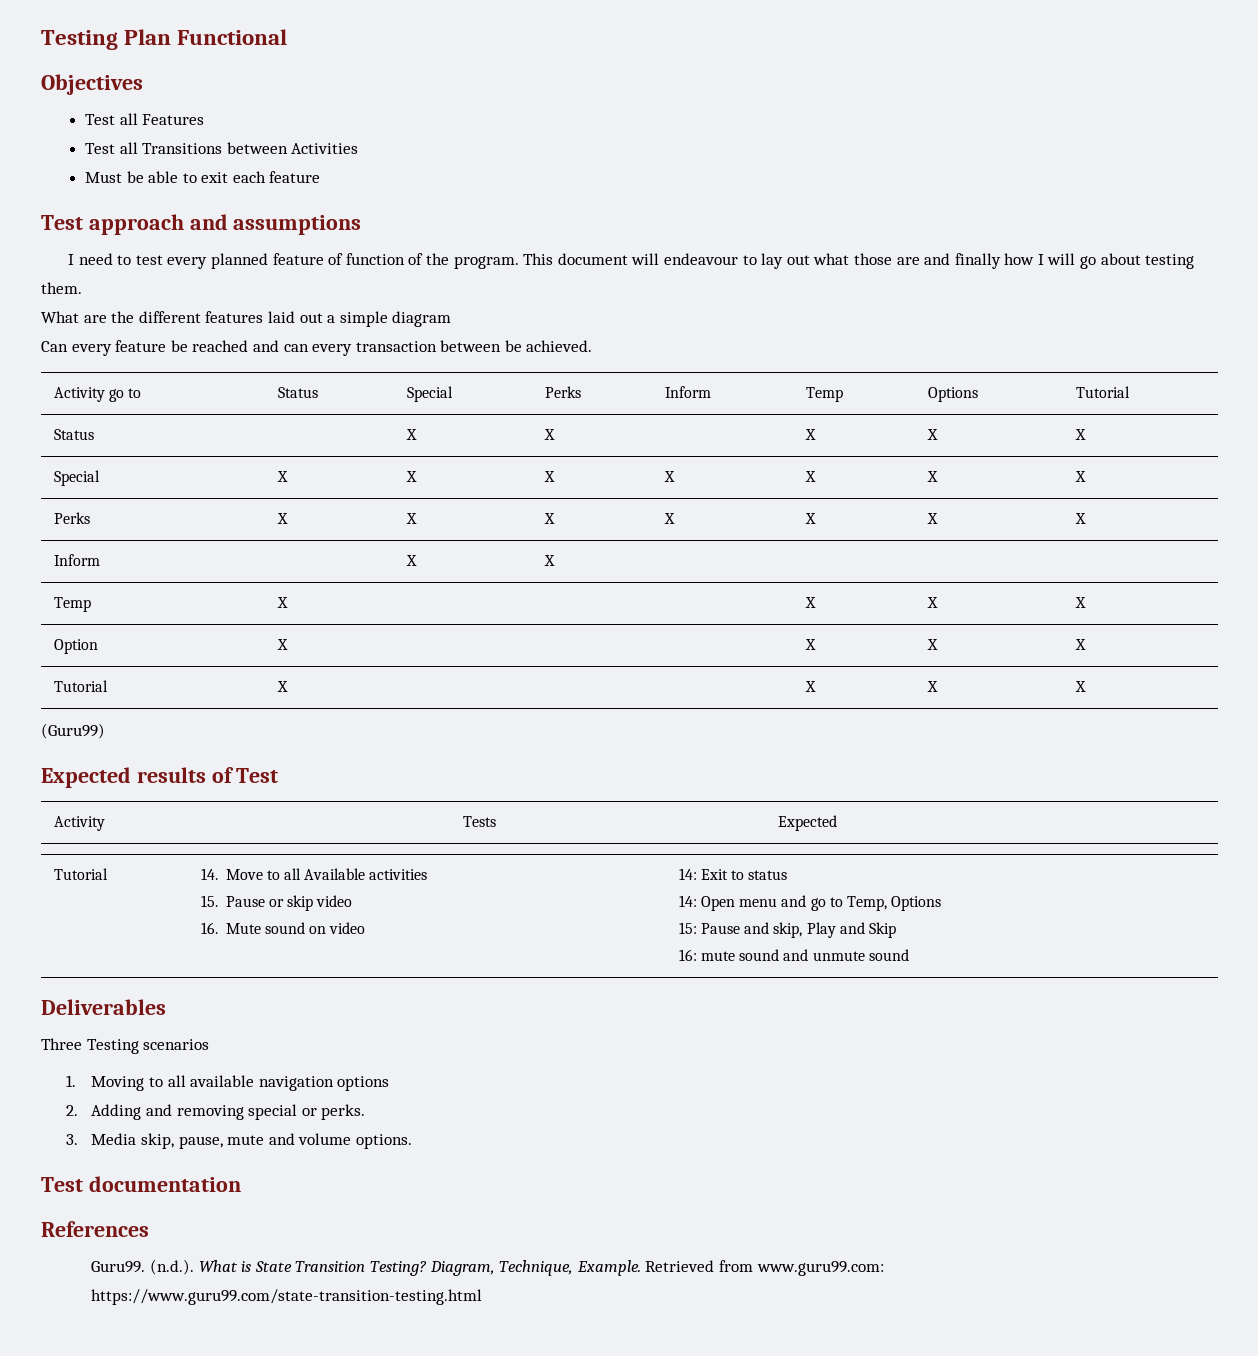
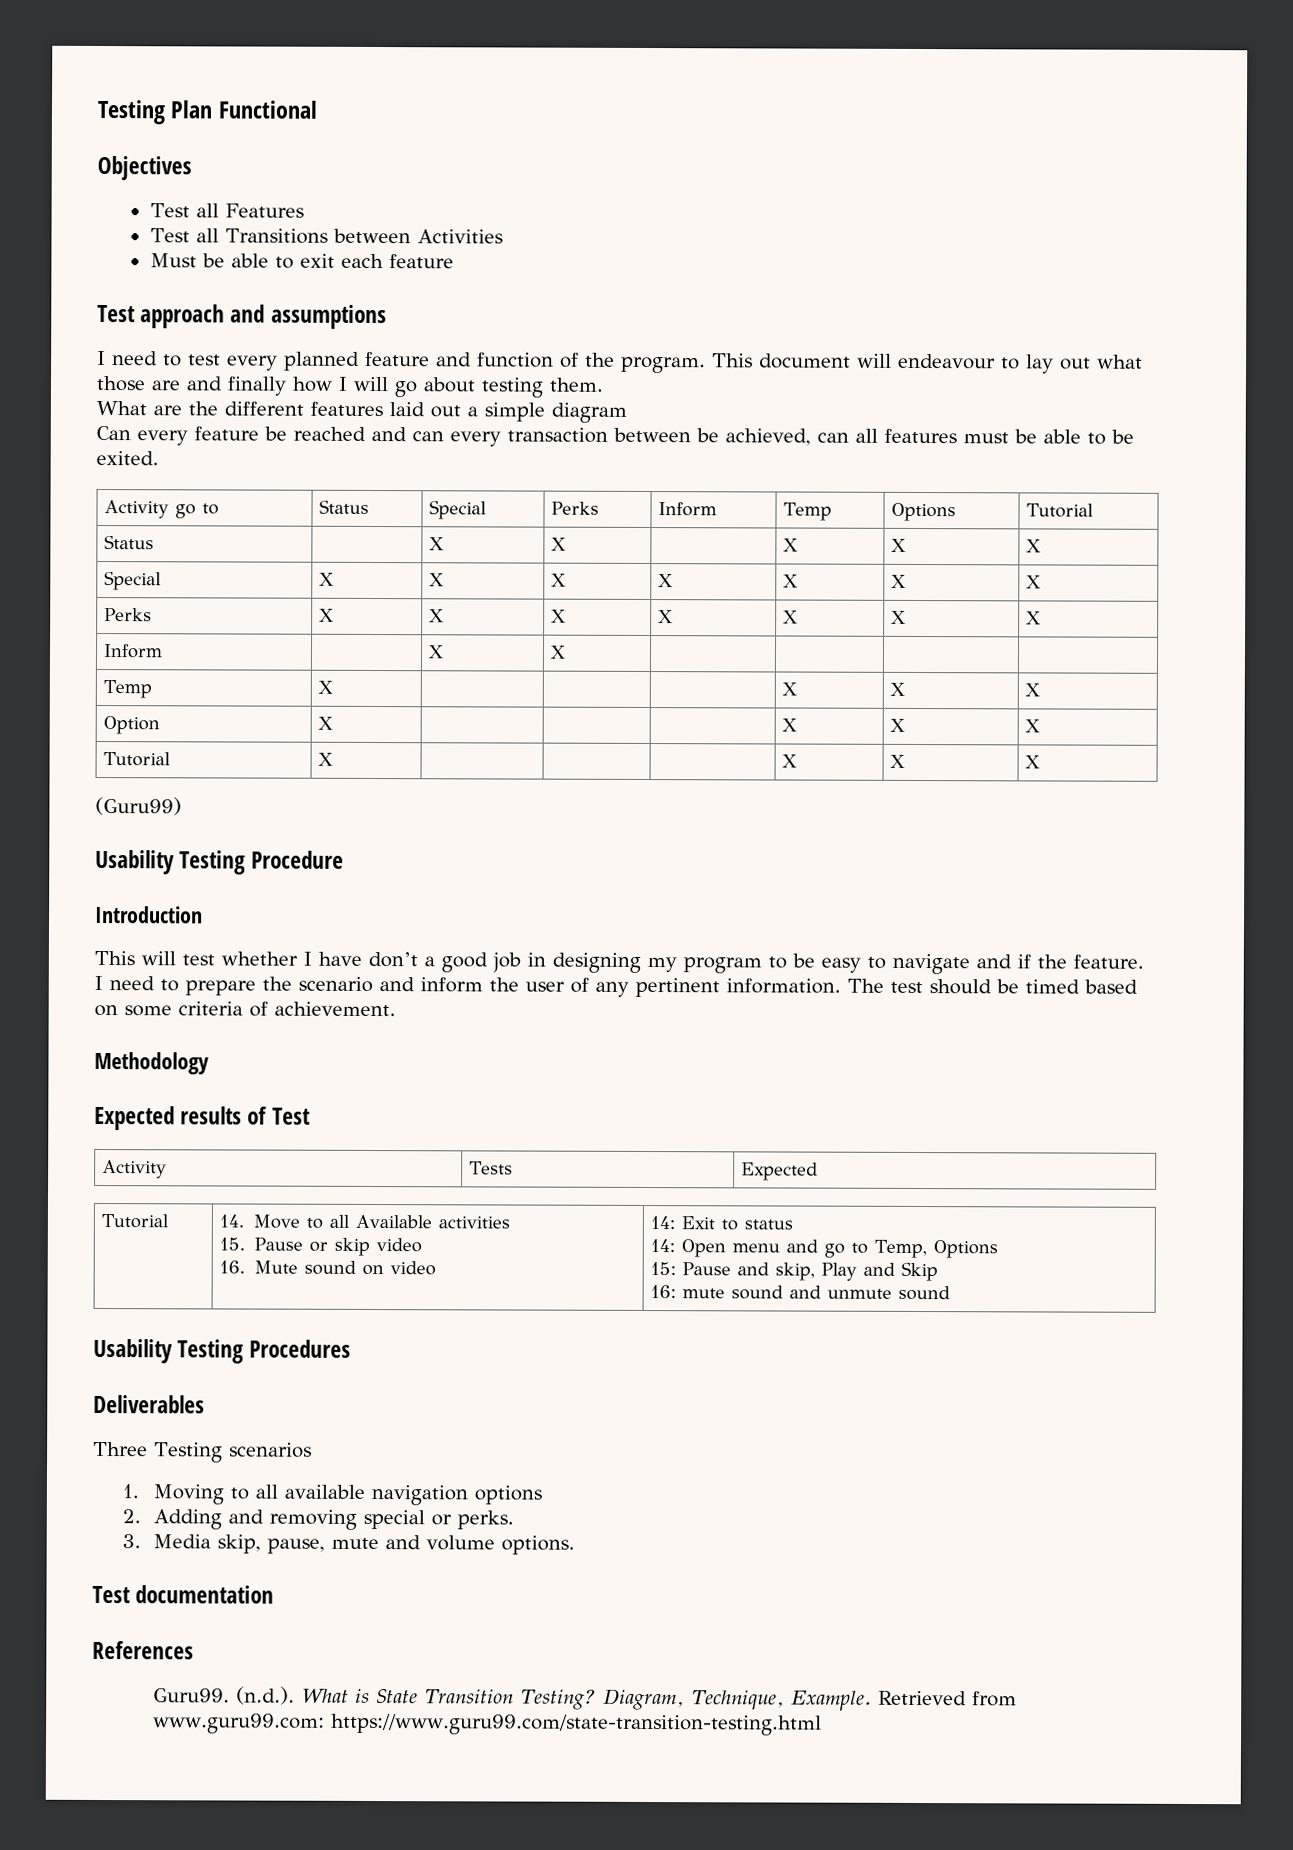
[328,253,344,265] of -> [436,352,472,367] and
[526,340,593,352] achieved. -> [725,428,1134,446] [96,450,159,466] achieved, can all features must be able to be exited.
(105, 731) none -> [95,849,345,875] [95,905,203,924] [94,950,1144,975] [94,975,1138,998] [94,1001,396,1017] [94,1051,209,1075] // Usability Testing Procedure // Introduction // This will test whether I have don’t a good job in designing my program to be easy to navigate and if the feature. I need to prepare the scenario and inform the user of any pertinent information. The test should be timed based on some criteria of achievement. // Methodology
(909, 955) none -> [93,1338,352,1364] // Usability Testing Procedures

